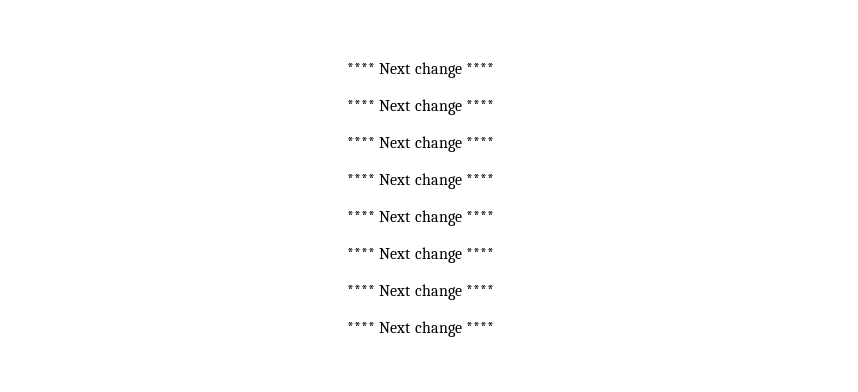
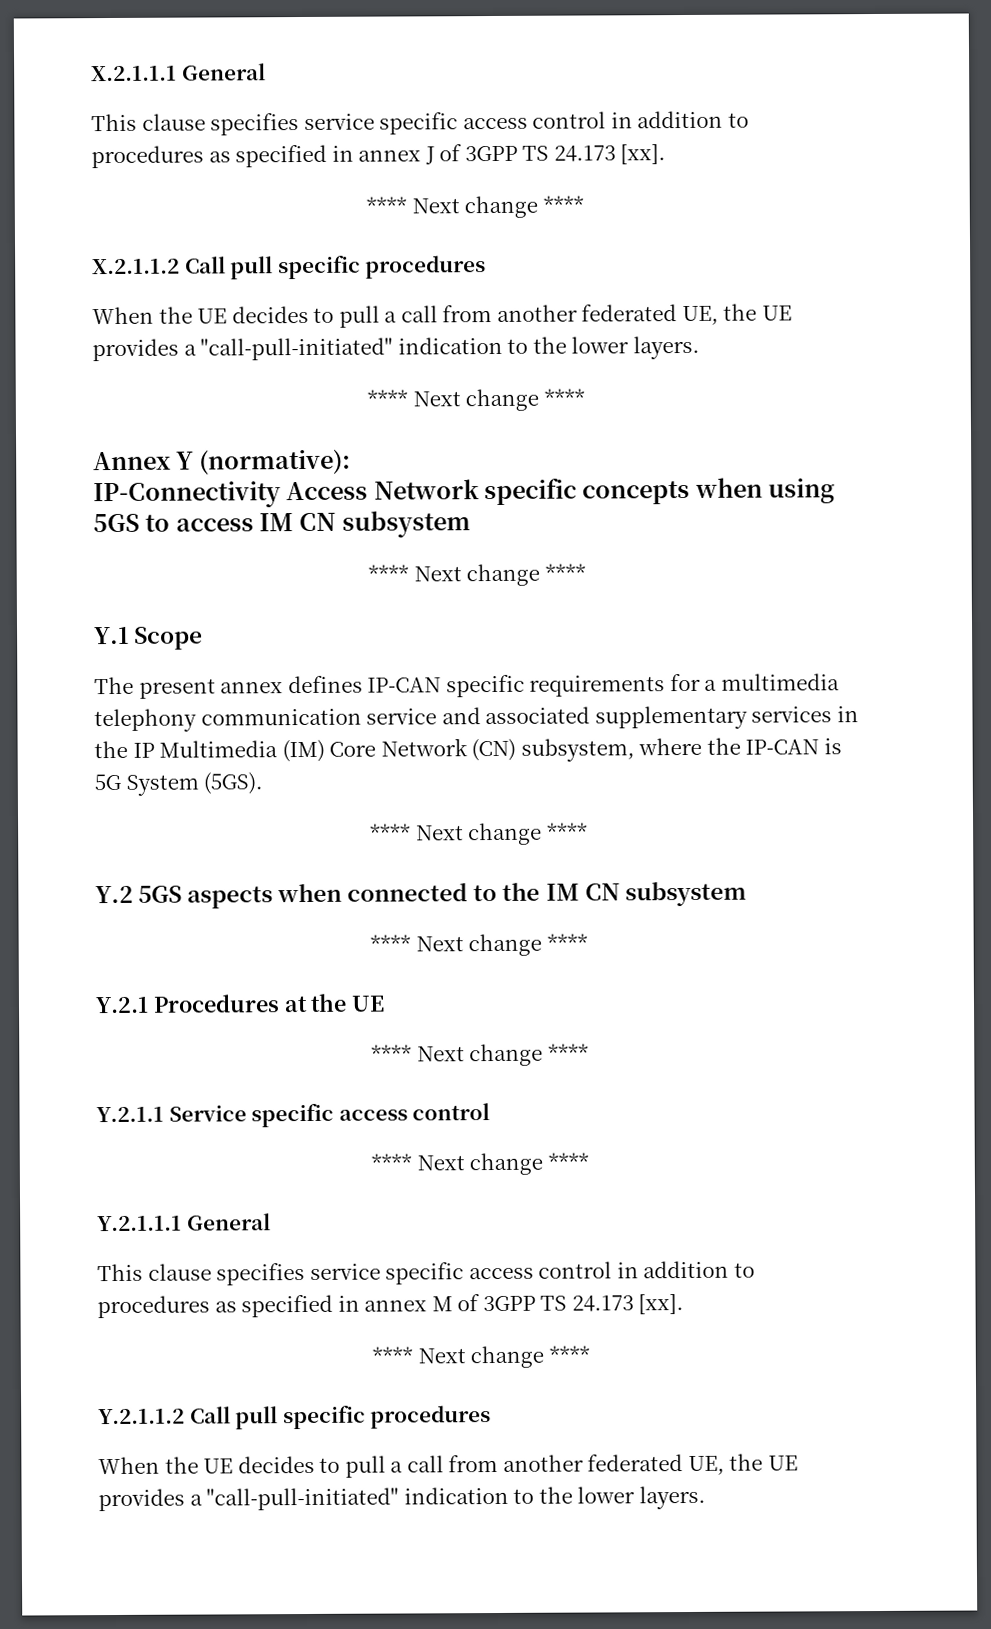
[347,62,494,78] [347,99,494,115] [347,136,494,152] [347,173,494,189] [347,210,494,226] [347,247,494,263] [347,284,494,300] [347,321,494,337] **** Next change **** // **** Next change **** // **** Next change **** // **** Next change **** // **** Next change **** // **** Next change **** // **** Next change **** // **** Next change **** -> [91,63,266,82] [91,110,749,136] [91,144,667,169] [366,195,584,219] [92,255,487,280] [92,303,792,328] [92,335,700,362] [367,388,585,412] [93,448,351,475] [93,477,836,509] [93,510,471,538] [368,563,586,587] [94,626,204,650] [94,673,840,699] [94,705,859,733] [94,737,842,763] [94,772,264,796] [370,822,588,846] [95,881,747,909] [370,933,588,957] [95,993,386,1014] [371,1043,589,1067] [96,1103,491,1128] [371,1152,589,1176] [97,1213,271,1232] [97,1260,755,1286] [97,1294,685,1319] [372,1345,590,1369] [98,1405,492,1430] [98,1453,798,1478] [98,1485,706,1512] X.2.1.1.1 General // This clause specifies service specific access control in addition to procedures as specified in annex J of 3GPP TS 24.173 [xx]. // **** Next change **** // X.2.1.1.2 Call pull specific procedures // When the UE decides to pull a call from another federated UE, the UE provides a "call-pull-initiated" indication to the lower layers. // **** Next change **** // Annex Y (normative): // IP-Connectivity Access Network specific concepts when using 5GS to access IM CN subsystem // **** Next change **** // Y.1 Scope // The present annex defines IP-CAN specific requirements for a multimedia telephony communication service and associated supplementary services in the IP Multimedia (IM) Core Network (CN) subsystem, where the IP-CAN is 5G System (5GS). // **** Next change **** // Y.2 5GS aspects when connected to the IM CN subsystem // **** Next change **** // Y.2.1 Procedures at the UE // **** Next change **** // Y.2.1.1 Service specific access control // **** Next change **** // Y.2.1.1.1 General // This clause specifies service specific access control in addition to procedures as specified in annex M of 3GPP TS 24.173 [xx]. // **** Next change **** // Y.2.1.1.2 Call pull specific procedures // When the UE decides to pull a call from another federated UE, the UE provides a "call-pull-initiated" indication to the lower layers.

